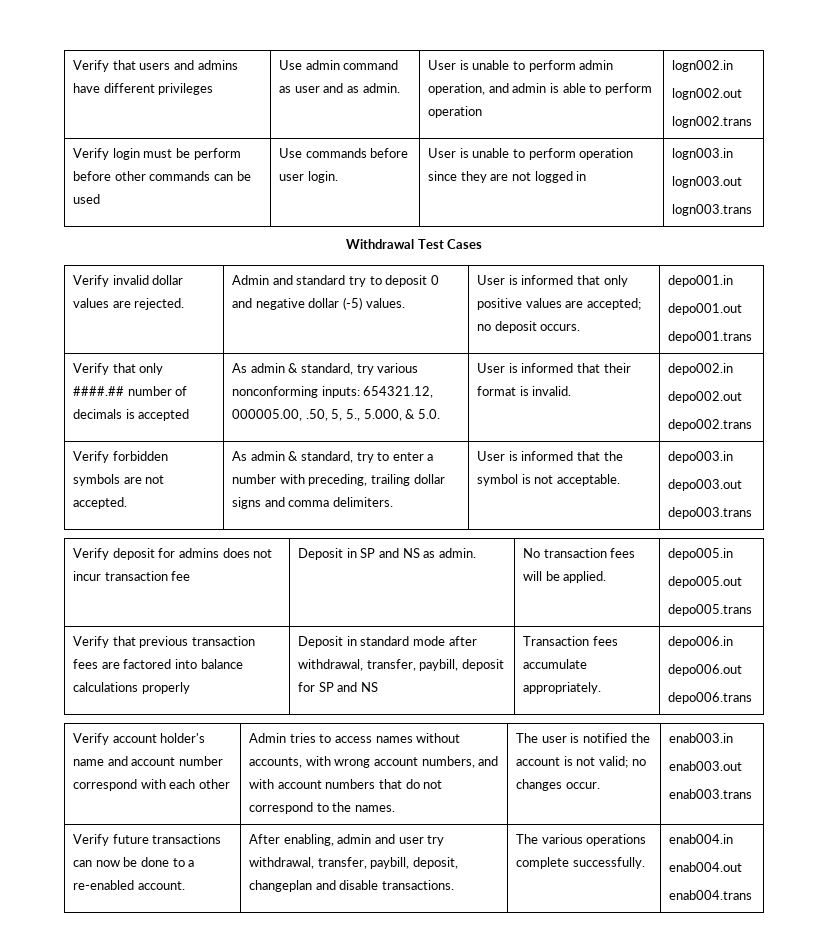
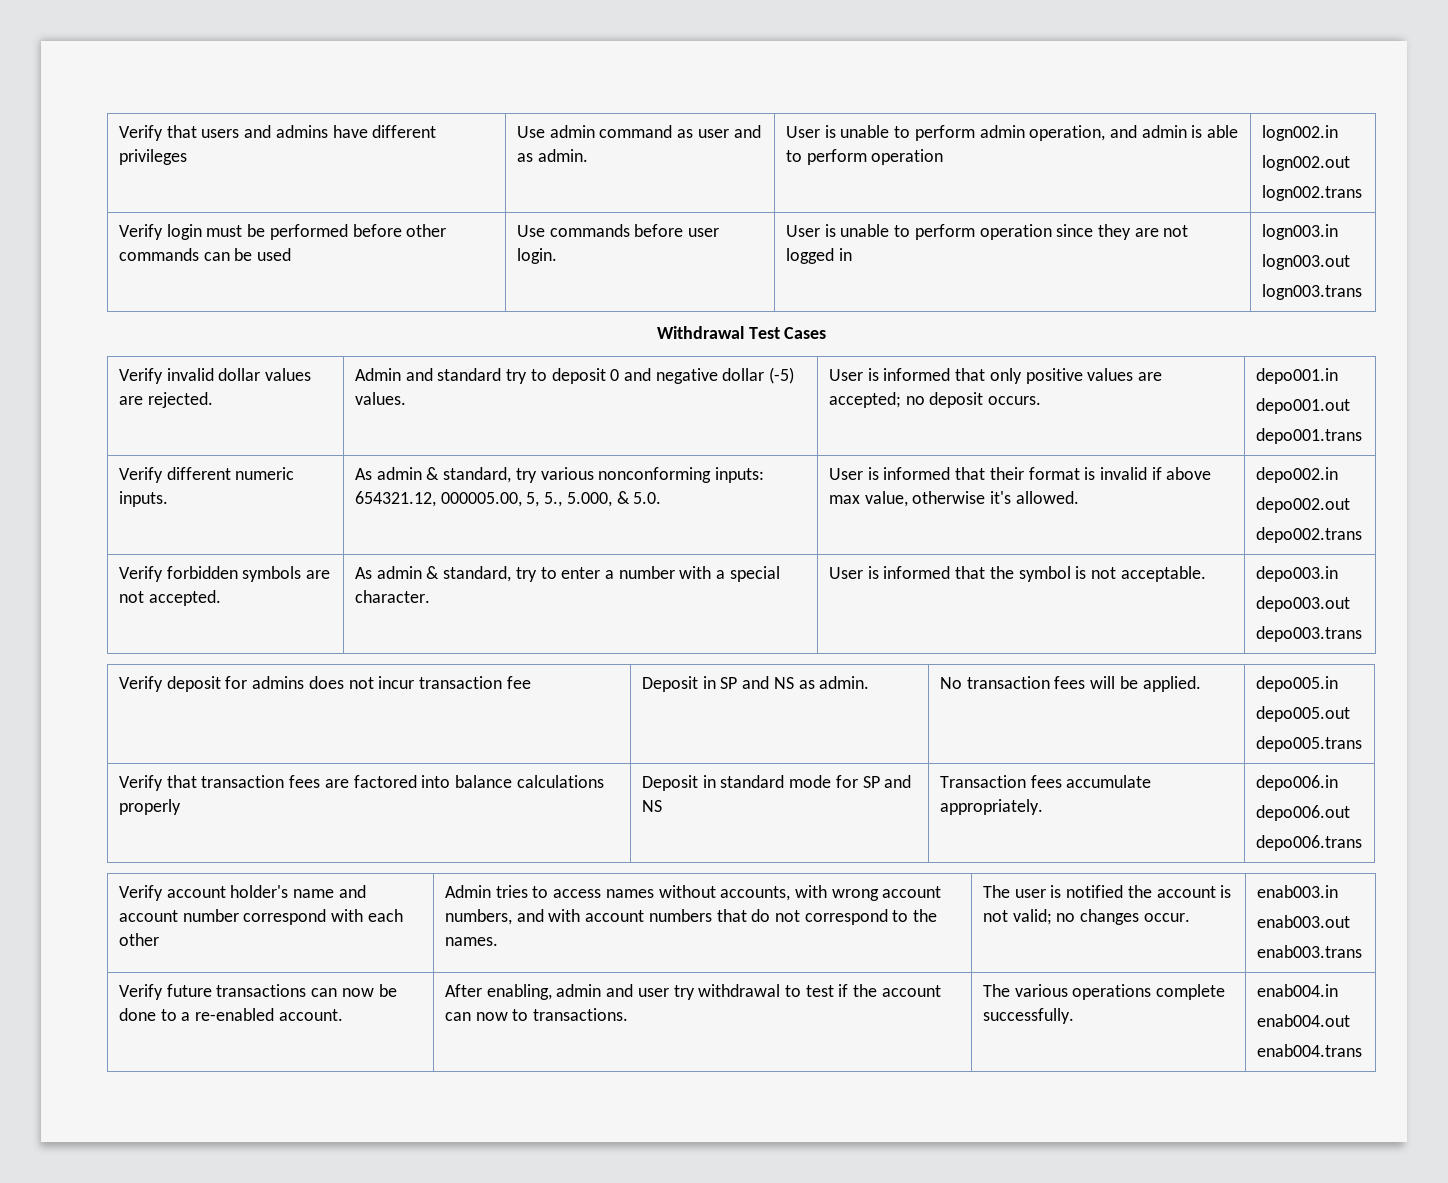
[193,148,241,160] perform -> [269,224,348,240] performed
[112,363,164,375] [73,386,188,396] [73,409,190,421] that only ####.## number of decimals is accepted -> [166,467,295,480] [118,491,168,507] different numeric inputs.
[305,409,328,421] .50, -> (522, 499) none
[532,386,572,396] invalid. -> [1099,467,1212,480] [828,491,1079,507] invalid if above max value, otherwise it's allowed.
[308,474,445,486] [232,497,393,509] preceding, trailing dollar signs and comma delimiters. -> [716,566,780,582] [354,590,430,603] a special character.
[139,636,189,648] previous -> (197, 781) none
[448,636,477,646] [298,659,504,671] after withdrawal, transfer, paybill, deposit -> (832, 781) none
[249,857,458,869] [249,880,379,892] withdrawal, transfer, paybill, deposit, changeplan and disable -> [698,984,941,997] [444,1009,529,1021] withdrawal to test if the account can now to

